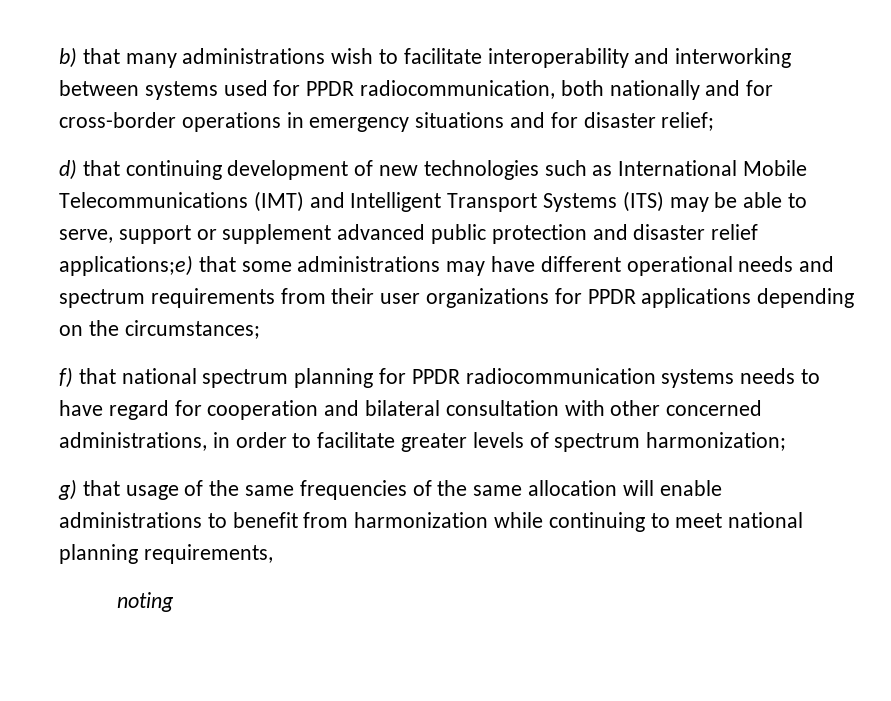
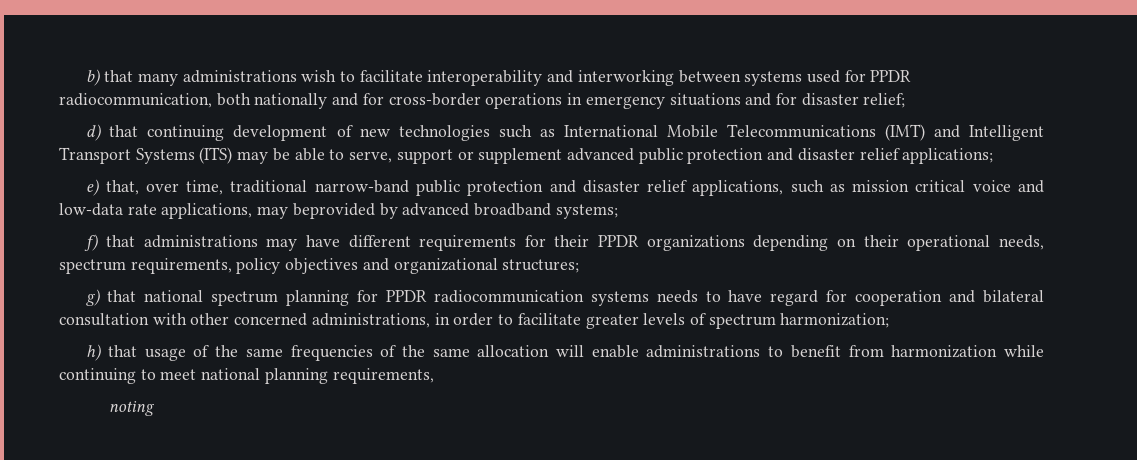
[59,255,835,276] [59,288,855,308] [59,320,260,339] [59,367,73,388] applications;e) that some administrations may have different operational needs and spectrum requirements from their user organizations for PPDR applications depending on the circumstances; // f) -> [902,148,994,164] [86,179,1045,196] [59,203,618,219] [84,234,1045,251] [59,258,580,274] [86,289,101,306] applications; // e) that, over time, traditional narrow-band public protection and disaster relief applications, such as mission critical voice and low-data rate applications, may beprovided by advanced broadband systems; // f) that administrations may have different requirements for their PPDR organizations depending on their operational needs, spectrum requirements, policy objectives and organizational structures; // g)
[58,479,77,500] g) -> [86,344,102,361] h)

